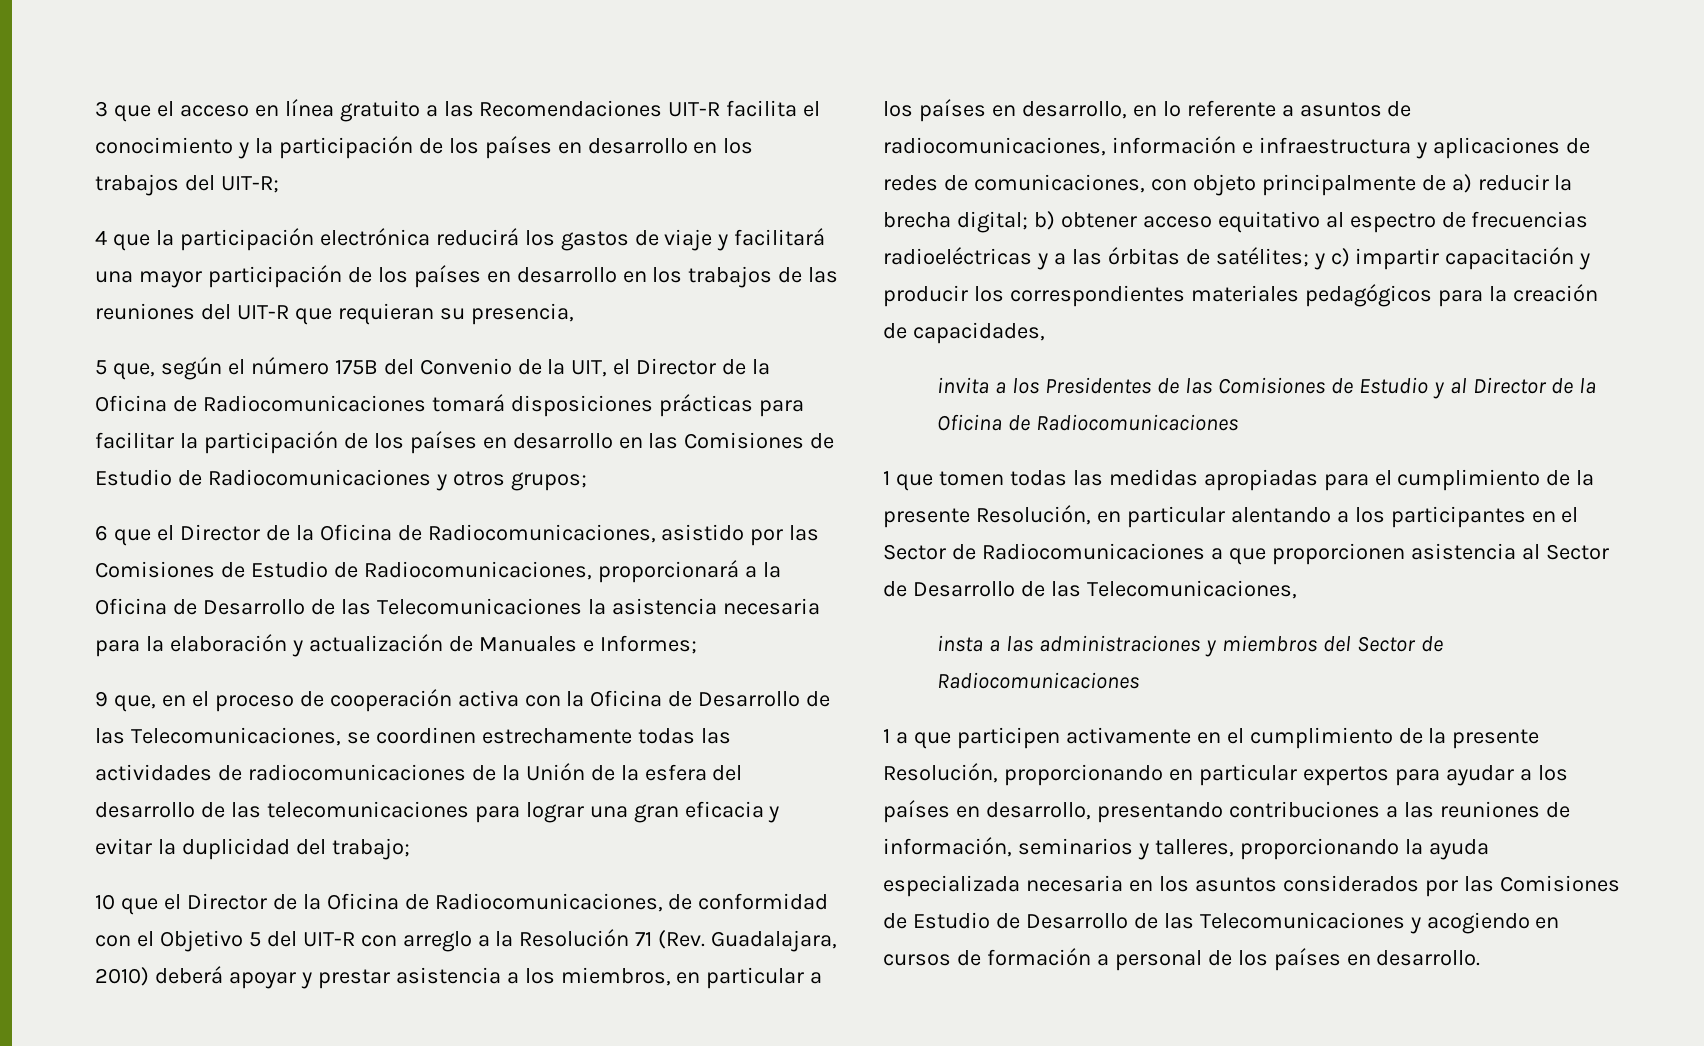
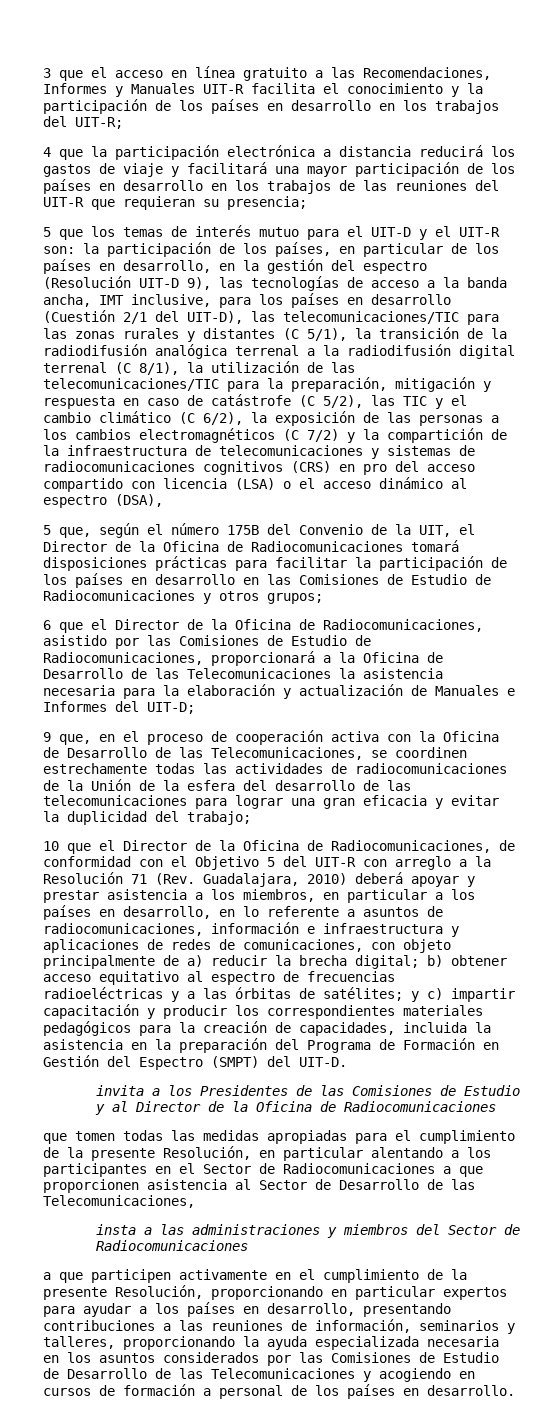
[479,100,663,117] Recomendaciones -> [363,67,491,80] [43,83,195,97] Recomendaciones, Informes y Manuales
(430, 237) none -> [323,146,411,157] a distancia
[470,303,574,325] presencia, -> [227,196,307,210] [43,225,500,240] [43,242,499,257] [43,259,427,274] [43,276,507,291] [43,293,451,308] [43,310,499,325] [43,327,507,342] [43,344,515,359] [43,361,355,375] [43,377,491,392] [43,394,467,409] [43,411,499,426] [43,428,507,443] [43,445,475,459] [43,461,475,475] [43,477,467,492] [43,494,163,508] presencia; // 5 que los temas de interés mutuo para el UIT-D y el UIT-R son: la participación de los países, en particular de los países en desarrollo, en la gestión del espectro (Resolución UIT-D 9), las tecnologías de acceso a la banda ancha, IMT inclusive, para los países en desarrollo (Cuestión 2/1 del UIT-D), las telecomunicaciones/TIC para las zonas rurales y distantes (C 5/1), la transición de la radiodifusión analógica terrenal a la radiodifusión digital terrenal (C 8/1), la utilización de las telecomunicaciones/TIC para la preparación, mitigación y respuesta en caso de catástrofe (C 5/2), las TIC y el cambio climático (C 6/2), la exposición de las personas a los cambios electromagnéticos (C 7/2) y la compartición de la infraestructura de telecomunicaciones y sistemas de radiocomunicaciones cognitivos (CRS) en pro del acceso compartido con licencia (LSA) o el acceso dinámico al espectro (DSA),
[599,635,697,654] Informes; -> [43,701,195,714] Informes del UIT-D;
(1045, 333) none -> [403,1022,491,1033] [43,1038,499,1053] [43,1055,347,1070] incluida la asistencia en la preparación del Programa de Formación en Gestión del Espectro (SMPT) del UIT-D.
[883,471,890,485] 1 -> (496, 1106) none
[883,729,890,743] 1 -> (248, 1245) none

